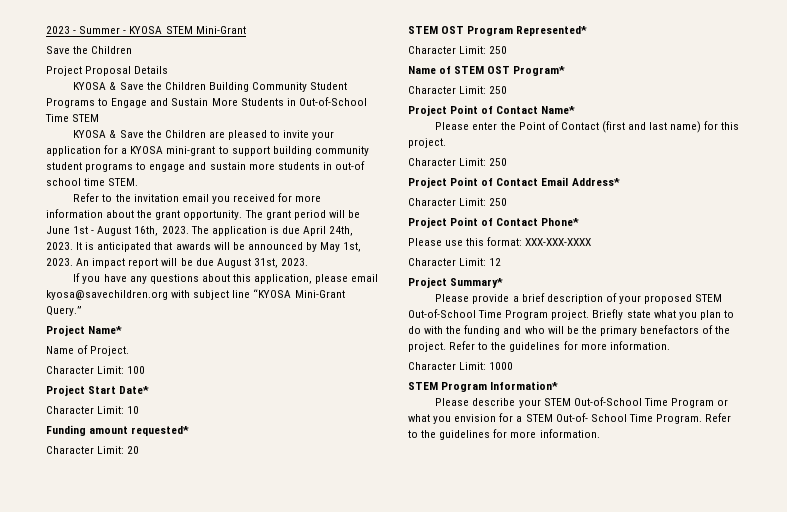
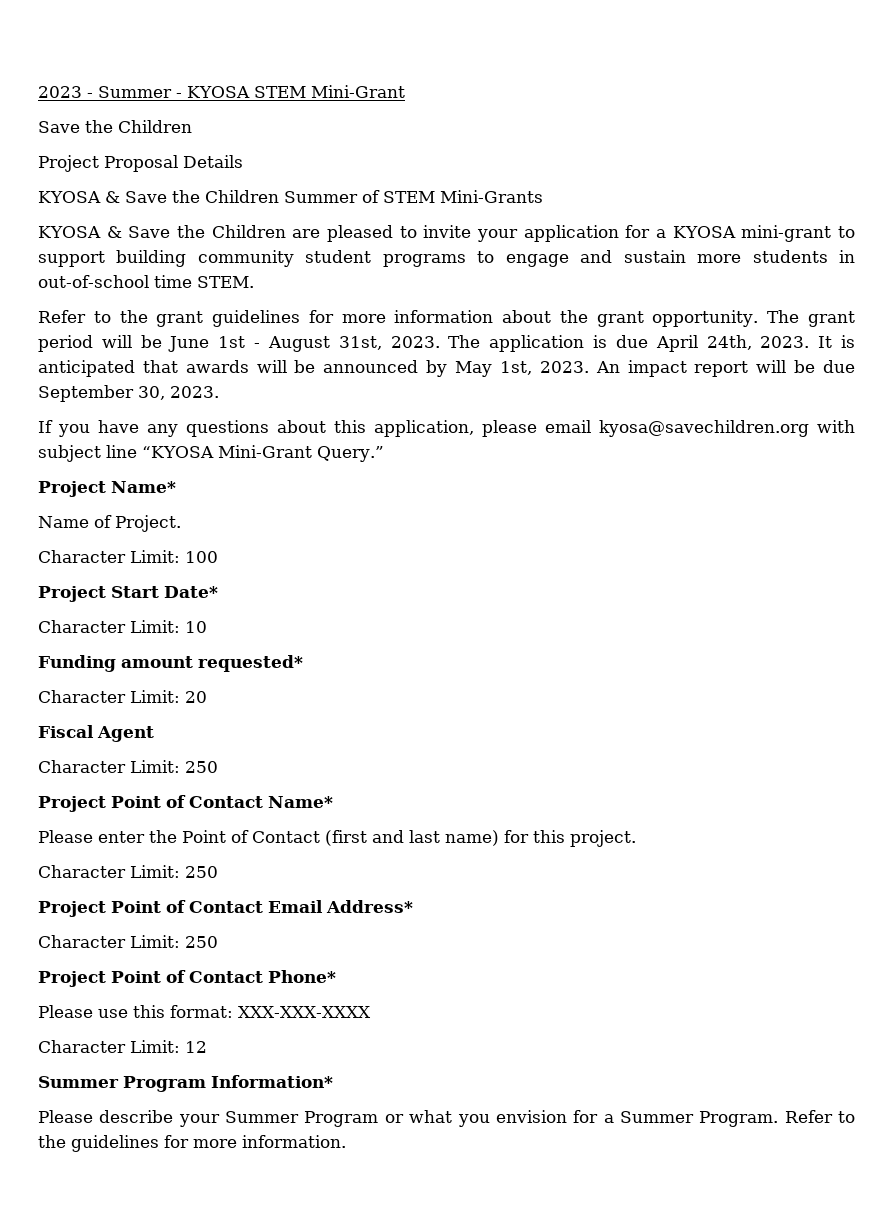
[208,82,348,92] [46,97,367,108] [45,114,100,122] Building Community Student Programs to Engage and Sustain More Students in Out-of-School Time STEM -> [284,190,543,203] Summer of STEM Mini-Grants
[334,161,365,170] [46,178,81,186] out-of school -> [38,275,149,288] out-of-school
[133,194,275,204] invitation email you received -> [156,310,301,327] grant guidelines
[134,226,159,236] 16th, -> [338,336,382,350] 31st,
[216,258,278,268] August 31st, -> [38,385,165,402] September 30,
[408,26,588,36] [408,46,508,54] [408,66,566,76] STEM OST Program Represented* // Character Limit: 250 // Name of STEM OST Program* -> [38,725,154,742] Fiscal Agent
[408,277,504,288] [435,293,723,304] [408,309,734,320] [408,325,731,336] [408,341,670,352] [408,362,514,370] [408,382,438,390] Project Summary* // Please provide a brief description of your proposed STEM Out-of-School Time Program project. Briefly state what you plan to do with the funding and who will be the primary benefactors of the project. Refer to the guidelines for more information. // Character Limit: 1000 // STEM -> [38,1076,119,1088] Summer
[543,397,668,406] STEM Out-of-School Time -> [225,1111,300,1123] Summer
[525,413,653,422] STEM Out-of- School Time -> [619,1111,694,1123] Summer

